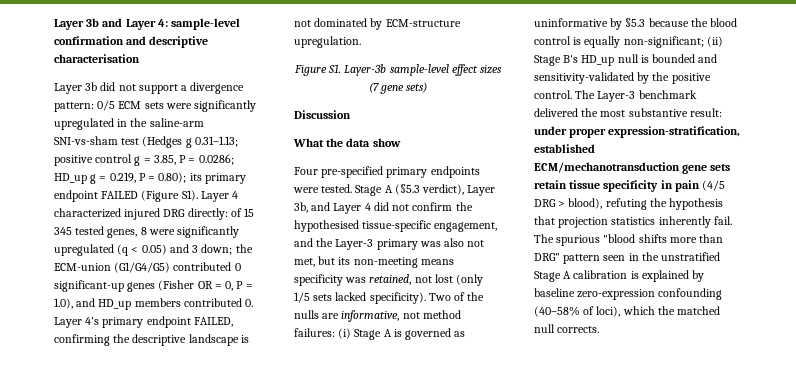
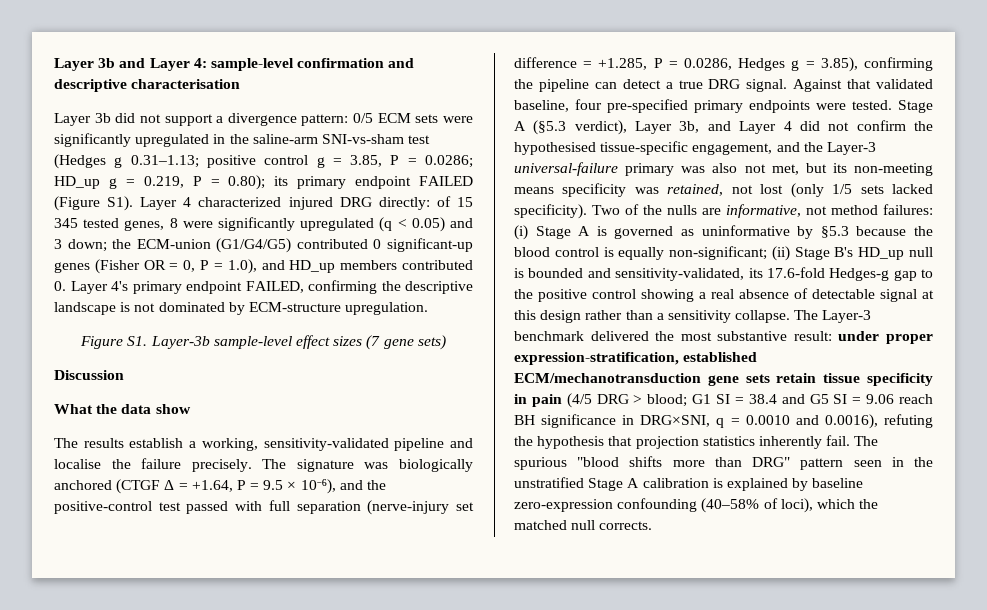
[294,167,318,175] Four -> [54,438,473,451] [54,458,473,472] [54,479,387,494] [54,500,474,515] [514,57,933,72] [514,79,933,92] [514,99,602,112] The results establish a working, sensitivity-validated pipeline and localise the failure precisely. The signature was biologically anchored (CTGF Δ = +1.64, P = 9.5 × 10⁻⁶), and the positive-control test passed with full separation (nerve-injury set difference = +1.285, P = 0.0286, Hedges g = 3.85), confirming the pipeline can detect a true DRG signal. Against that validated baseline, four
(374, 244) none -> [514,162,618,176] universal-failure
[534,72,711,84] [534,90,572,99] sensitivity-validated by the positive control. -> [615,267,933,281] [514,288,934,302] [514,310,791,323] sensitivity-validated, its 17.6-fold Hedges-g gap to the positive control showing a real absence of detectable signal at this design rather than a sensitivity collapse.
[568,198,603,209] blood), -> [647,394,933,407] [514,414,878,429] blood; G1 SI = 38.4 and G5 SI = 9.06 reach BH significance in DRG×SNI, q = 0.0010 and 0.0016),

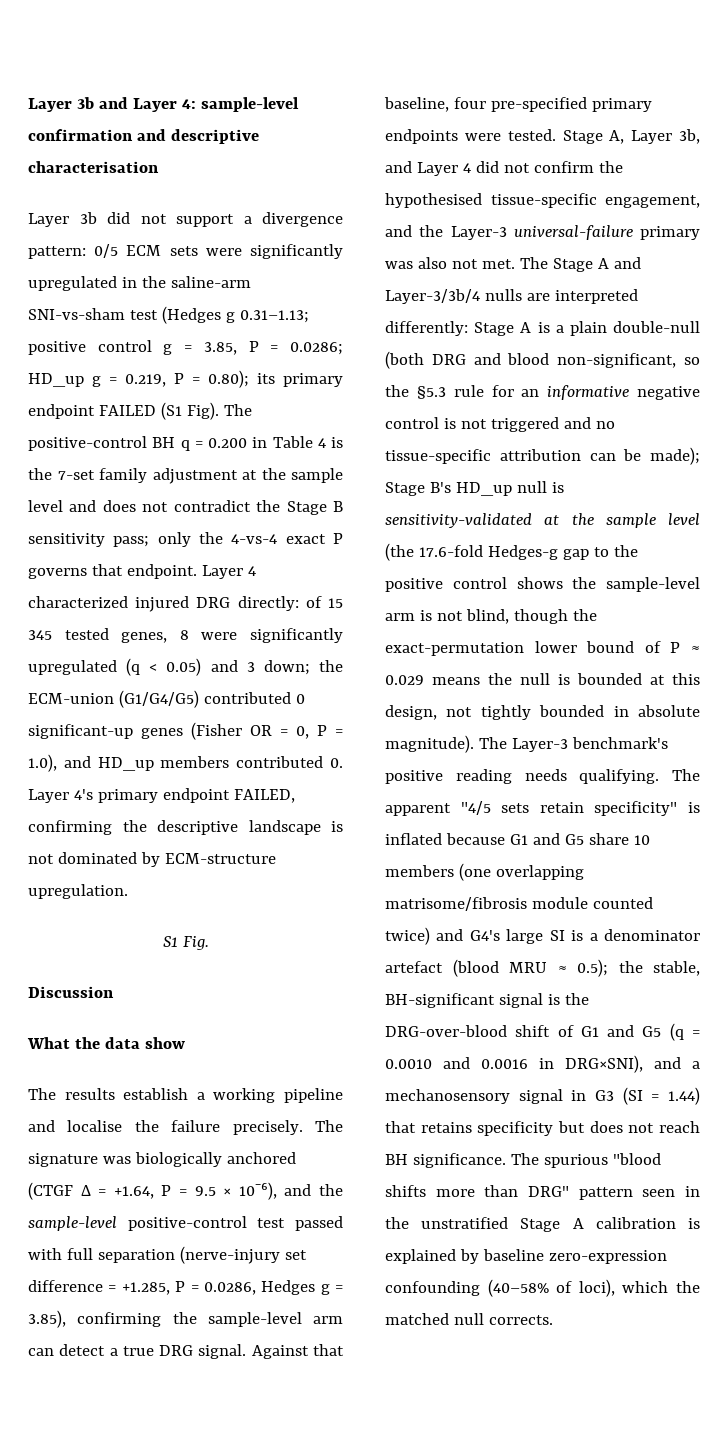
[54,196,134,211] (Figure S1). -> [160,402,252,420] [28,436,343,451] [28,468,343,484] [28,500,343,515] [28,532,343,547] [28,564,197,579] (S1 Fig). The positive-control BH q = 0.200 in Table 4 is the 7-set family adjustment at the sample level and does not contradict the Stage B sensitivity pass; only the 4-vs-4 exact P governs that endpoint.
[80,335,446,350] Figure S1. Layer-3b sample-level effect sizes (7 gene sets) -> [162,936,209,950] S1 Fig.
[201,438,389,451] working, sensitivity-validated -> [213,1088,276,1103] working
(387, 485) none -> [28,1216,117,1231] sample-level
[538,79,589,92] pipeline -> [207,1312,343,1327] sample-level arm
[876,79,933,89] validated -> (344, 1350) none
[514,120,627,135] A (§5.3 verdict), -> [609,130,625,144] A,
[771,163,933,176] [514,183,933,198] [514,204,933,219] [514,225,933,240] [514,246,790,261] met, but its non-meeting means specificity was retained, not lost (only 1/5 sets lacked specificity). Two of the nulls are informative, not method failures: (i) Stage A is governed as uninformative by §5.3 because the blood control is equally non-significant; (ii) -> [481,257,641,272] [385,289,638,304] [385,321,700,336] [385,351,700,369] [385,385,700,400] [385,417,615,432] [385,447,700,465] met. The Stage A and Layer-3/3b/4 nulls are interpreted differently: Stage A is a plain double-null (both DRG and blood non-significant, so the §5.3 rule for an informative negative control is not triggered and no tissue-specific attribution can be made);
[528,268,763,281] bounded and sensitivity-validated, its -> [385,513,700,528] [385,543,414,561] sensitivity-validated at the sample level (the
[641,288,934,302] [514,310,872,323] [514,331,933,344] [514,352,758,365] [514,373,933,386] [514,393,933,408] [514,414,933,429] [514,435,851,449] showing a real absence of detectable signal at this design rather than a sensitivity collapse. The Layer-3 benchmark delivered the most substantive result: under proper expression-stratification, established ECM/mechanotransduction gene sets retain tissue specificity in pain (4/5 DRG > blood; G1 SI = 38.4 and G5 SI = 9.06 reach BH significance in DRG×SNI, q = 0.0010 and 0.0016), refuting the hypothesis that projection statistics inherently fail. -> [516,577,700,592] [385,609,597,624] [385,641,700,656] [385,673,700,685] [385,705,700,720] [385,735,668,753] [385,769,700,784] [385,801,700,816] [385,833,650,845] [385,863,584,881] [385,897,653,911] [385,927,700,945] [385,959,700,977] [385,993,589,1008] [385,1023,700,1041] [385,1055,700,1073] [385,1087,700,1105] [385,1121,700,1136] [385,1153,506,1168] shows the sample-level arm is not blind, though the exact-permutation lower bound of P ≈ 0.029 means the null is bounded at this design, not tightly bounded in absolute magnitude). The Layer-3 benchmark's positive reading needs qualifying. The apparent "4/5 sets retain specificity" is inflated because G1 and G5 share 10 members (one overlapping matrisome/fibrosis module counted twice) and G4's large SI is a denominator artefact (blood MRU ≈ 0.5); the stable, BH-significant signal is the DRG-over-blood shift of G1 and G5 (q = 0.0010 and 0.0016 in DRG×SNI), and a mechanosensory signal in G3 (SI = 1.44) that retains specificity but does not reach BH significance.

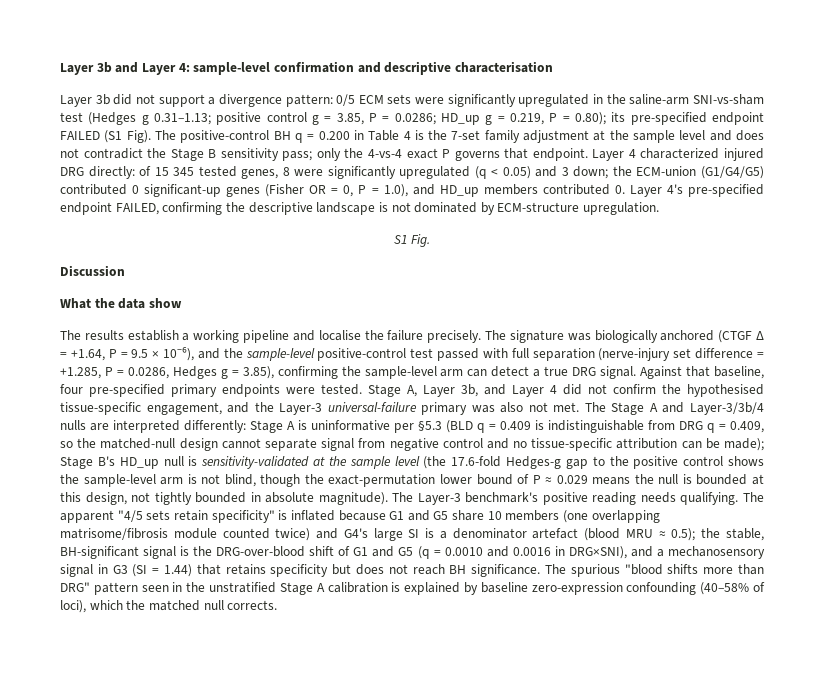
[283,373,343,387] primary -> [630,112,707,125] pre-specified
[97,789,158,803] primary -> [687,184,764,197] pre-specified
[555,321,700,336] [385,351,700,369] [385,385,700,400] [385,417,559,432] a plain double-null (both DRG and blood non-significant, so the §5.3 rule for an informative negative control is not triggered -> [311,420,764,433] [60,438,483,451] uninformative per §5.3 (BLD q = 0.409 is indistinguishable from DRG q = 0.409, so the matched-null design cannot separate signal from negative control

